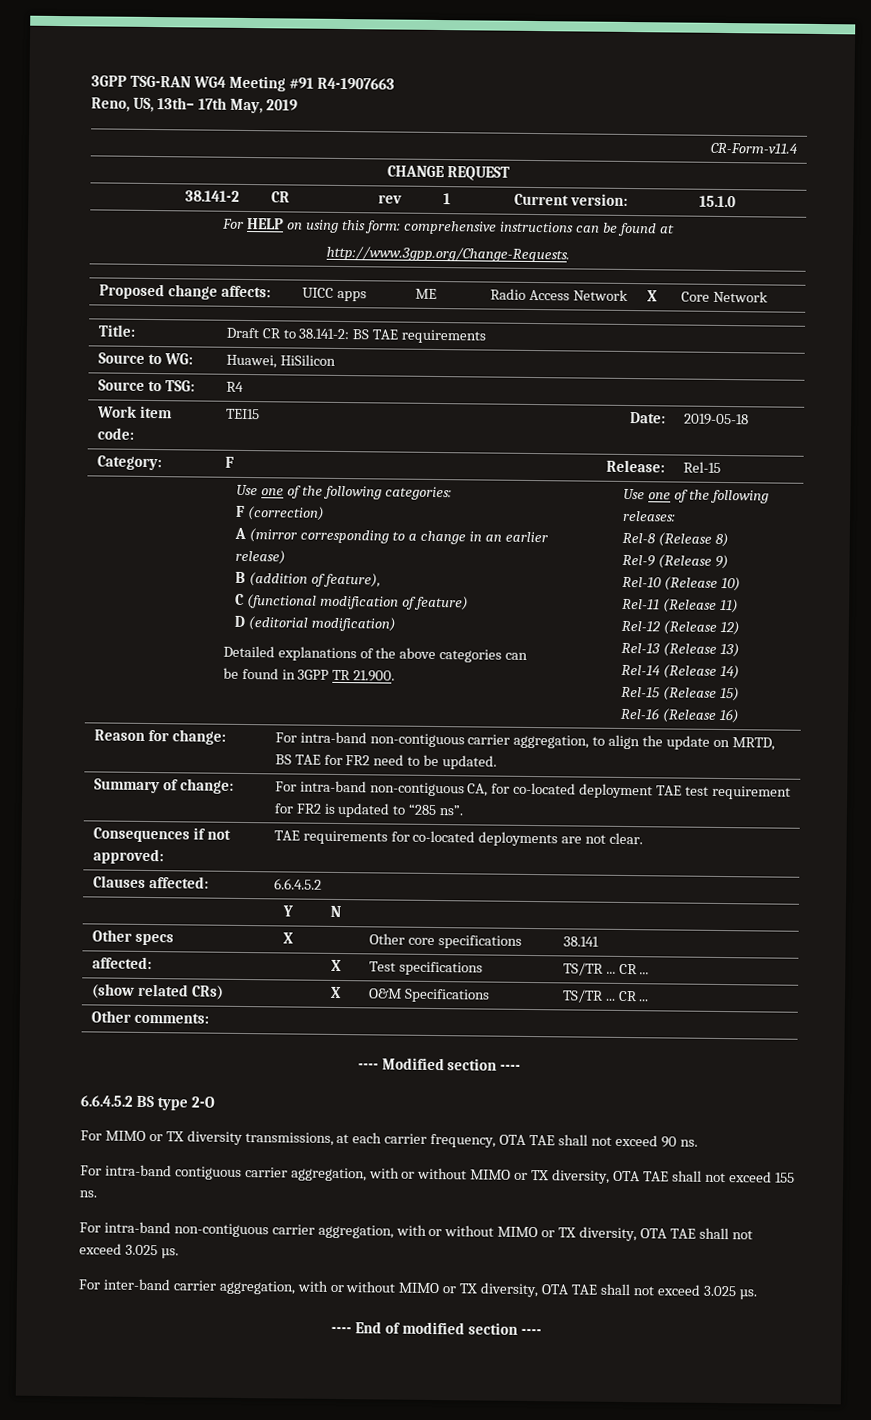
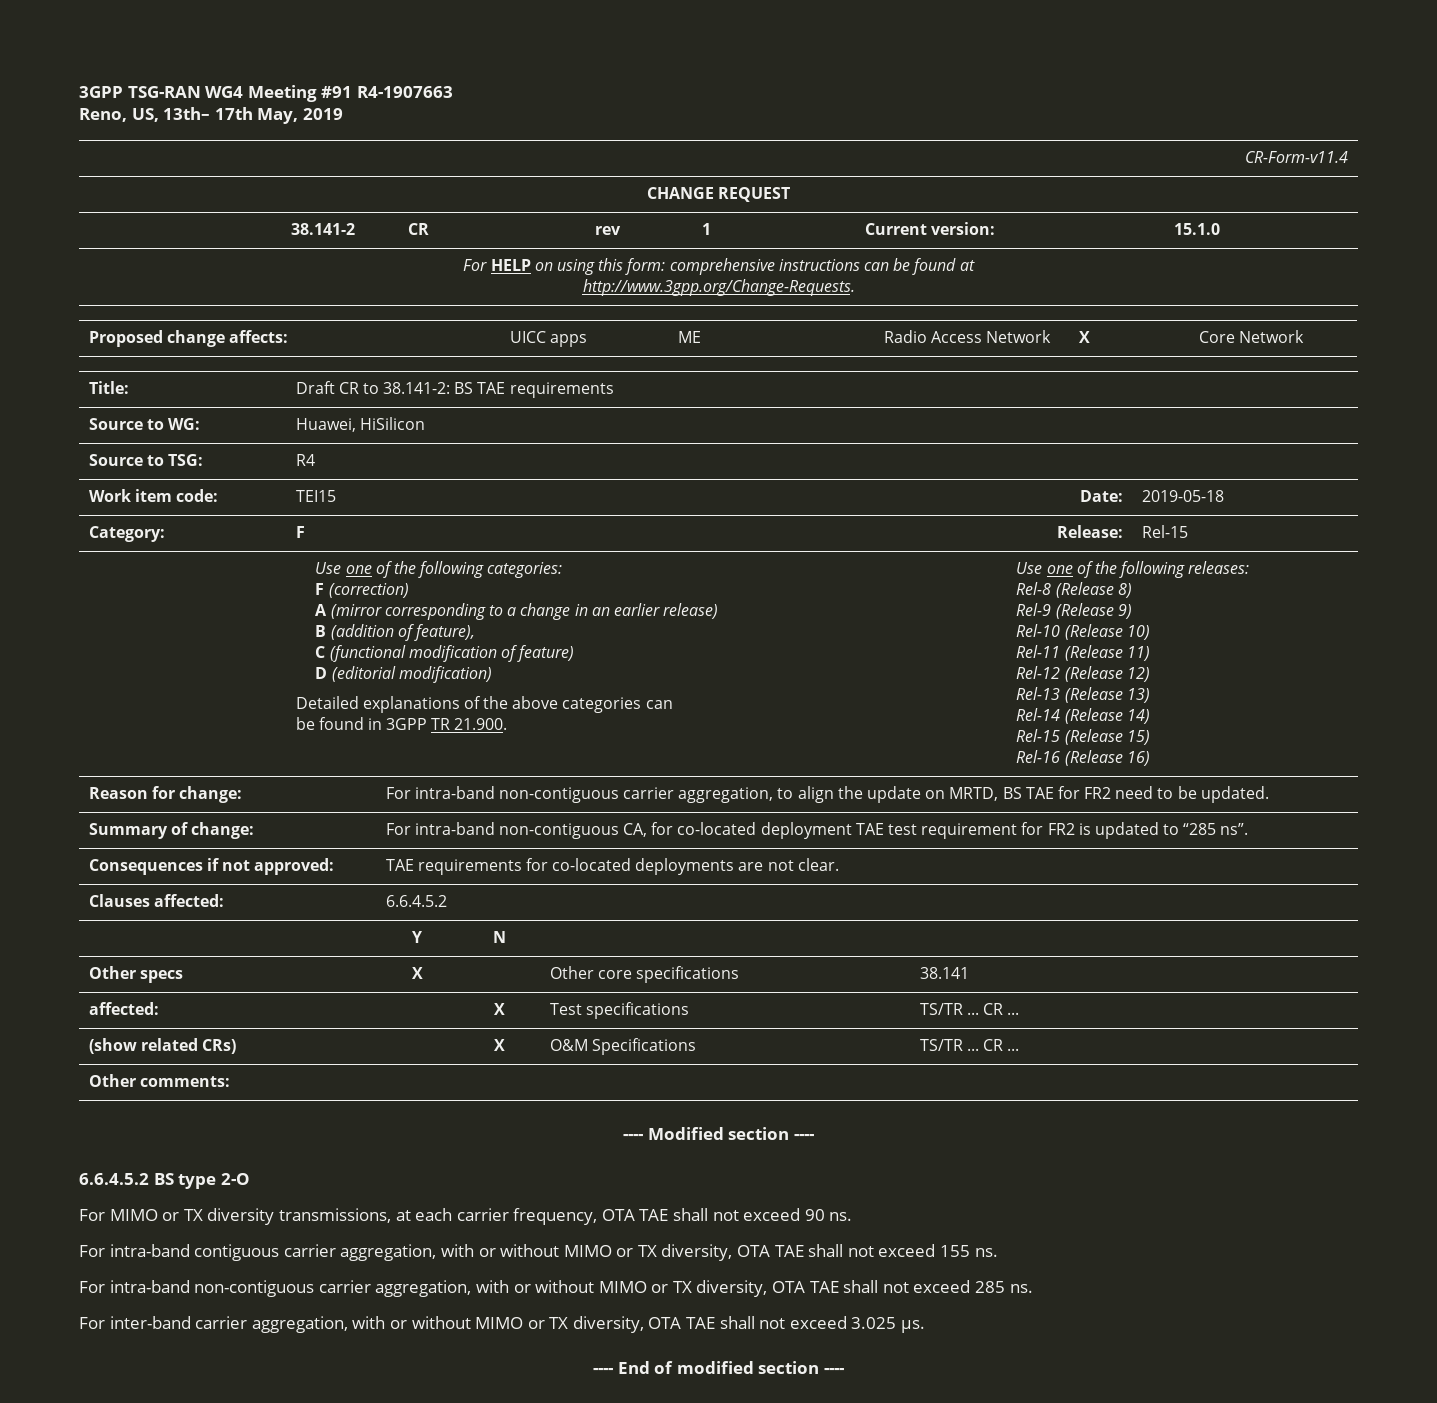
[124,1244,179,1259] 3.025 µs. -> [974,1281,1033,1293] 285 ns.

